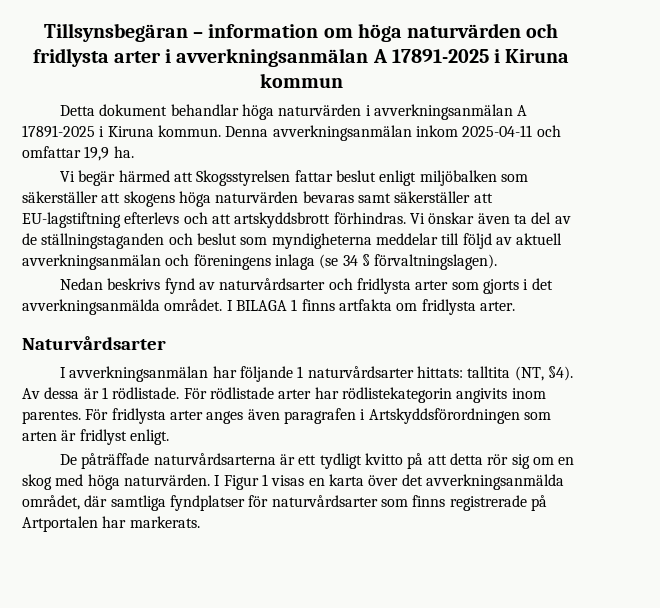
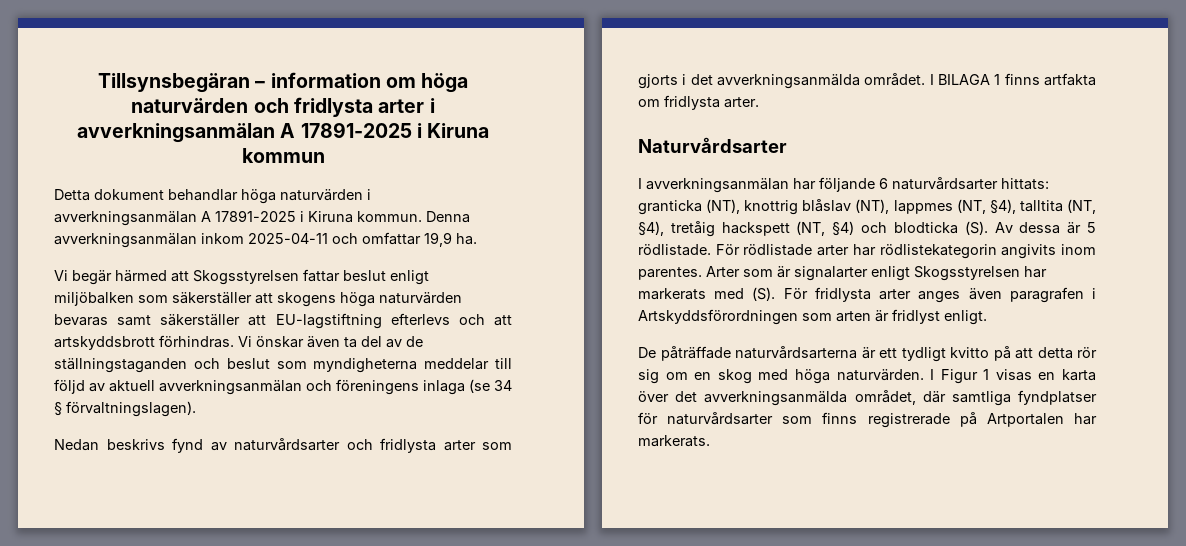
[297,366,304,378] 1 -> [879,178,888,189] 6
[467,366,573,381] talltita (NT, §4). -> [638,199,1096,215] [638,221,988,237] granticka (NT), knottrig blåslav (NT), lappmes (NT, §4), talltita (NT, §4), tretåig hackspett (NT, §4) och blodticka (S).
[101,387,108,399] 1 -> [1087,222,1096,233] 5
(81, 417) none -> [706,266,1047,281] [638,287,776,301] Arter som är signalarter enligt Skogsstyrelsen har markerats med (S).

